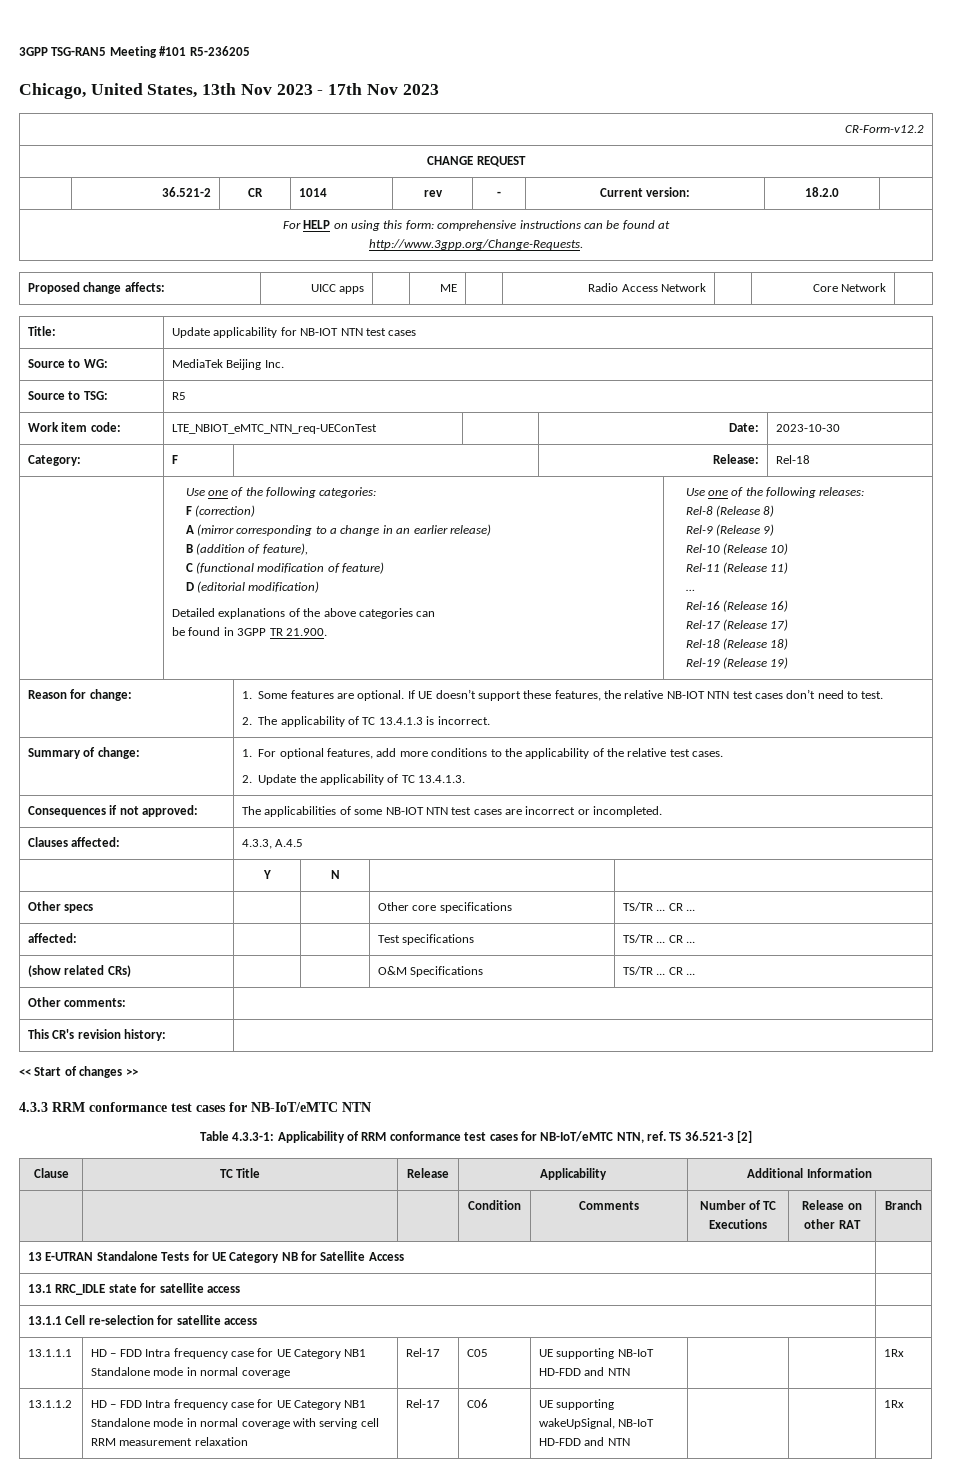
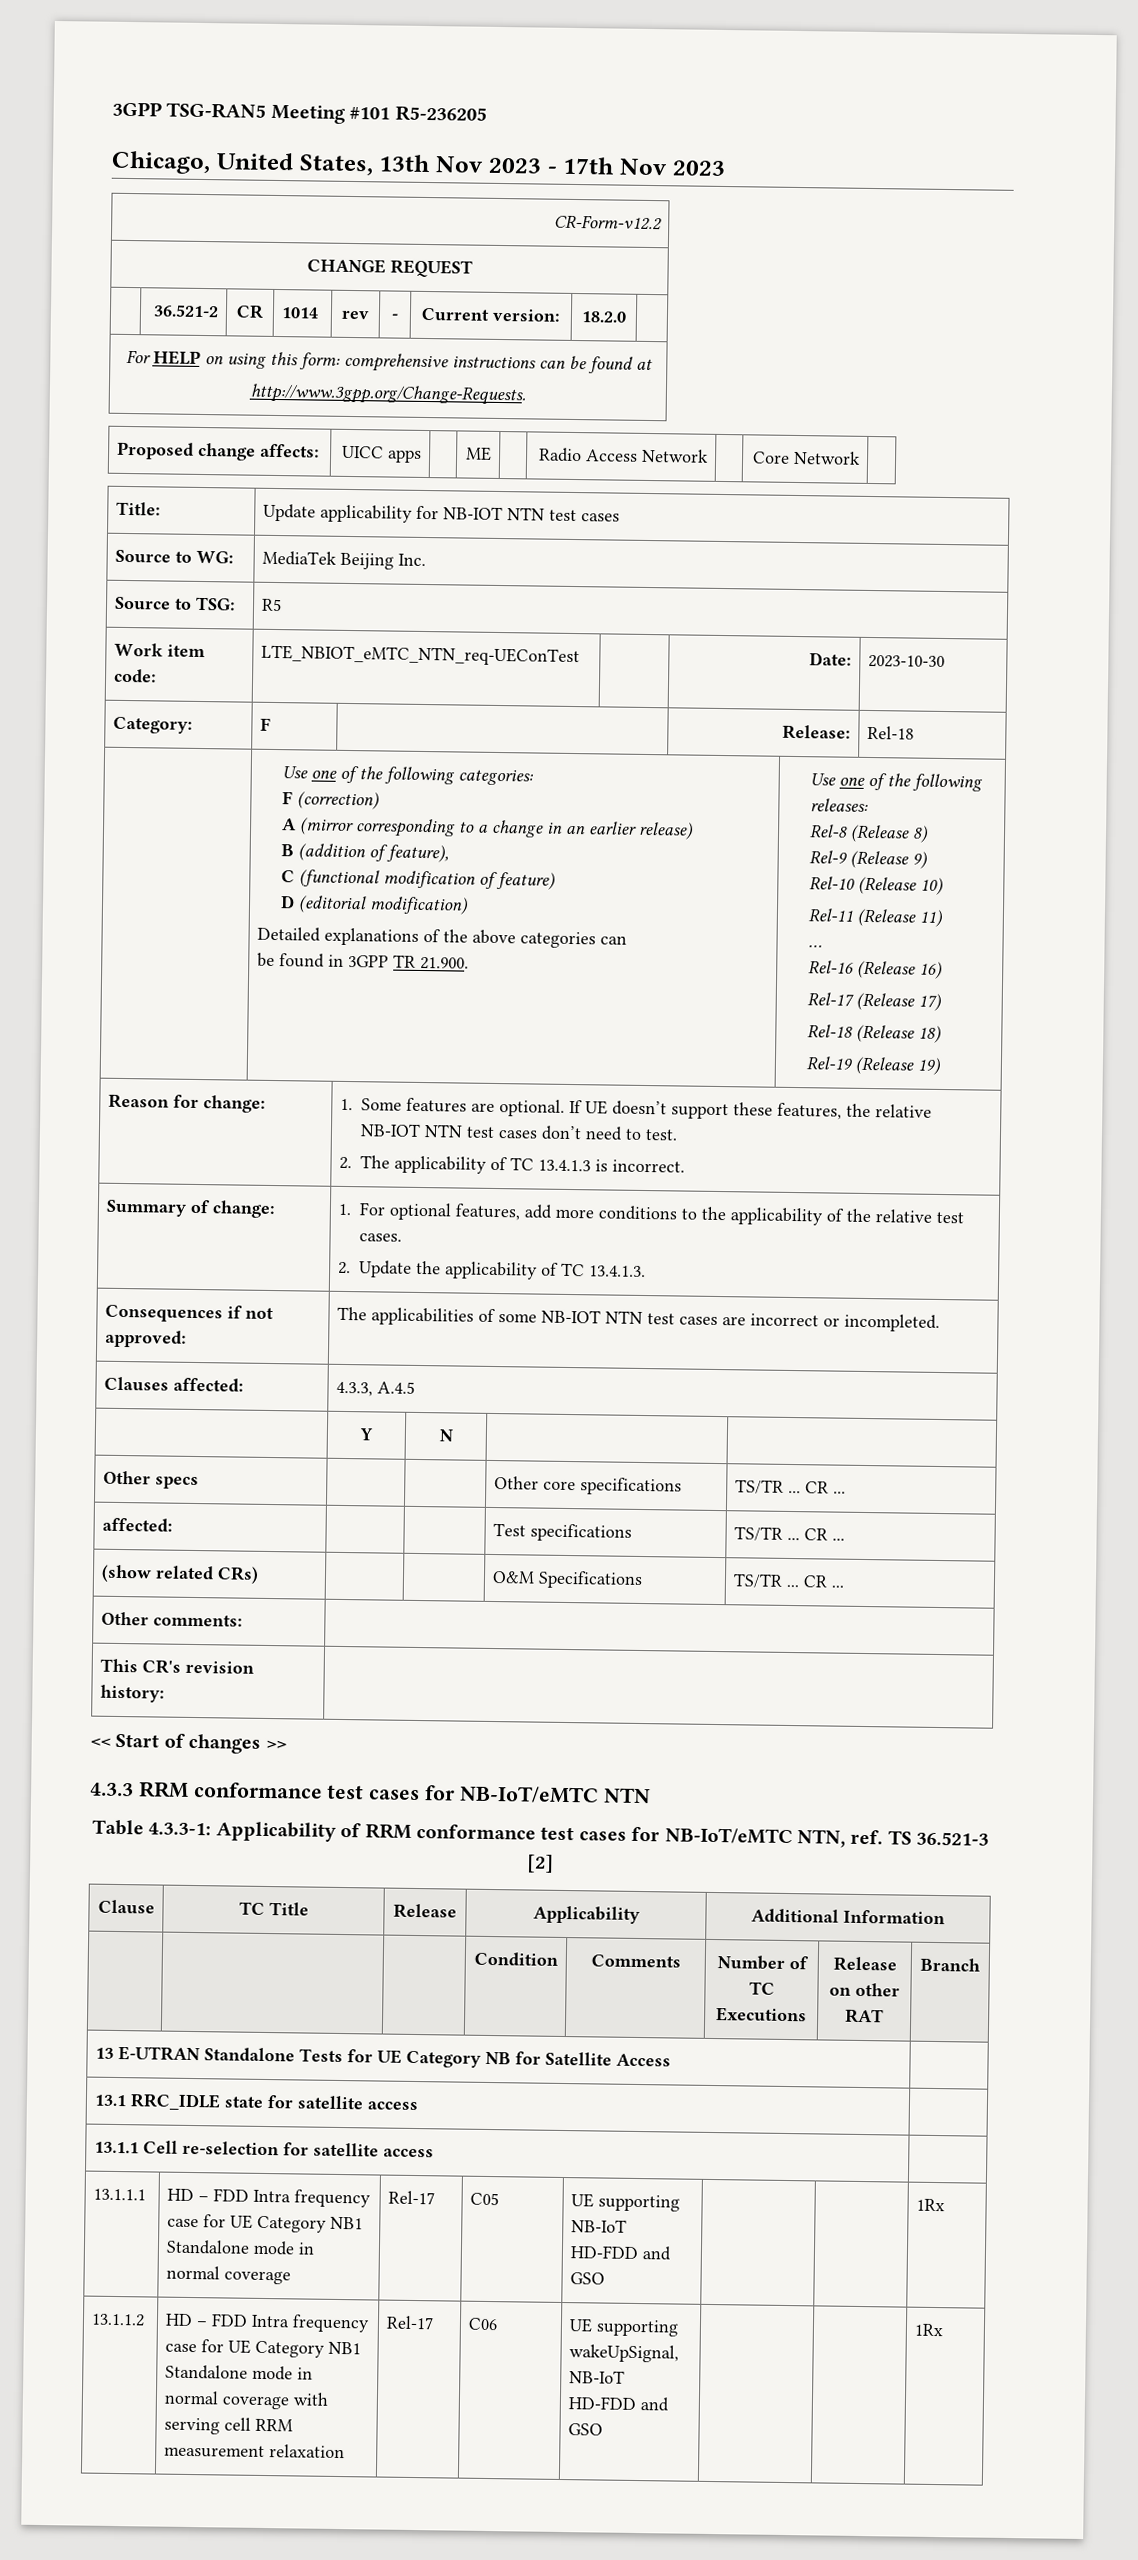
[607,1368,630,1376] NTN -> [569,2272,605,2285] GSO
[607,1438,630,1446] NTN -> [567,2423,603,2436] GSO

